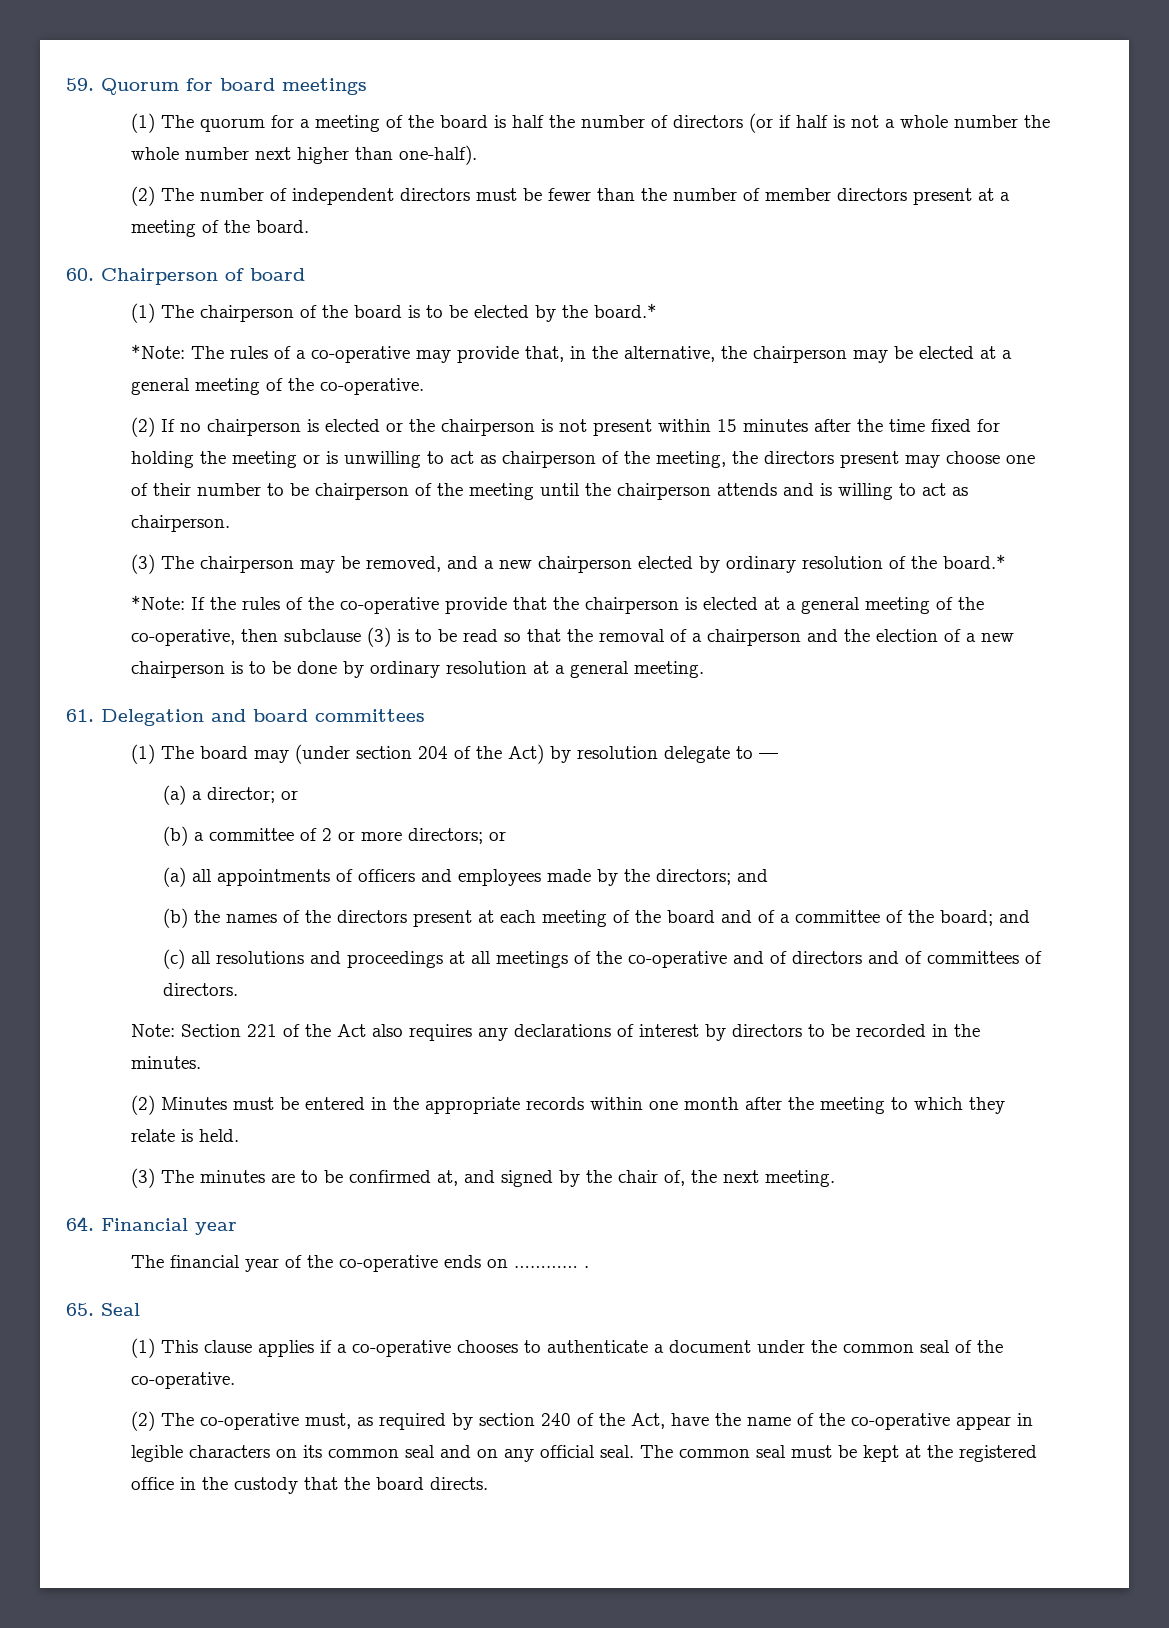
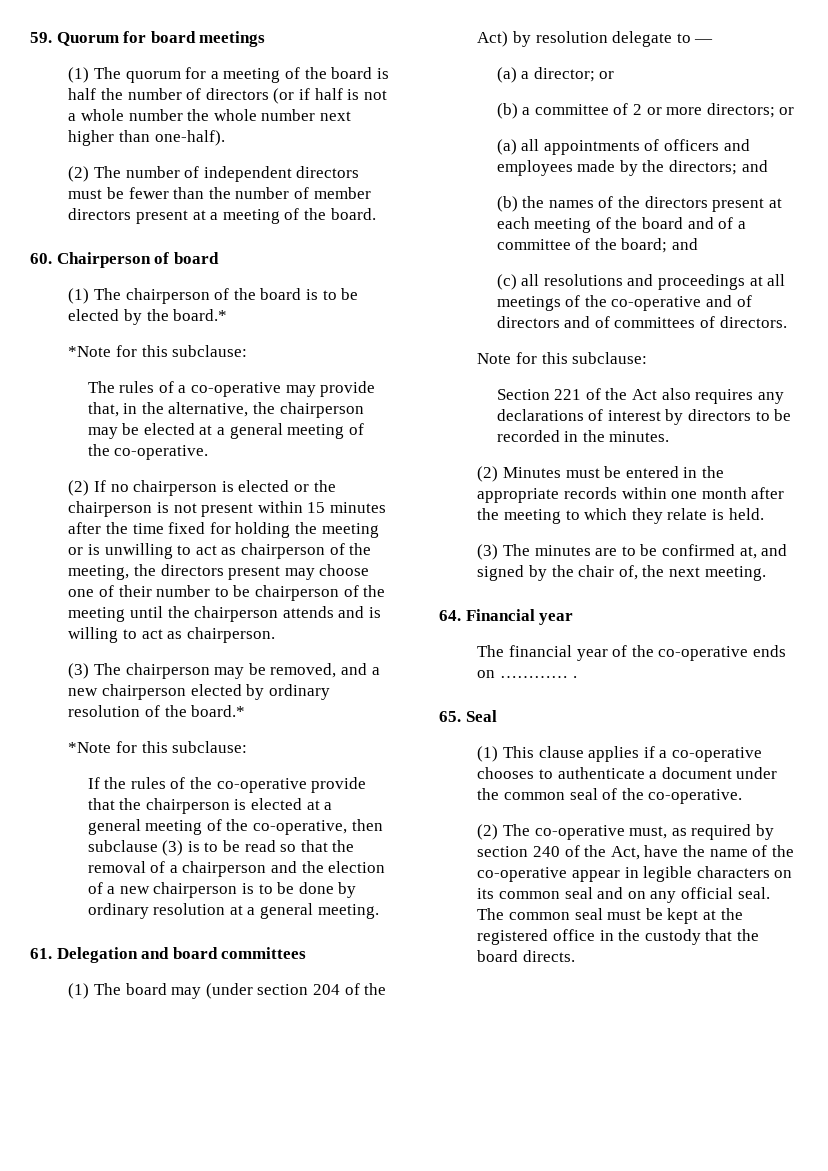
[130,344,185,359] *Note: -> [68,345,248,357] *Note for this subclause: //
[130,595,185,610] *Note: -> [68,741,248,753] *Note for this subclause: //
[130,1024,175,1037] Note: -> [477,352,648,364] Note for this subclause: //

